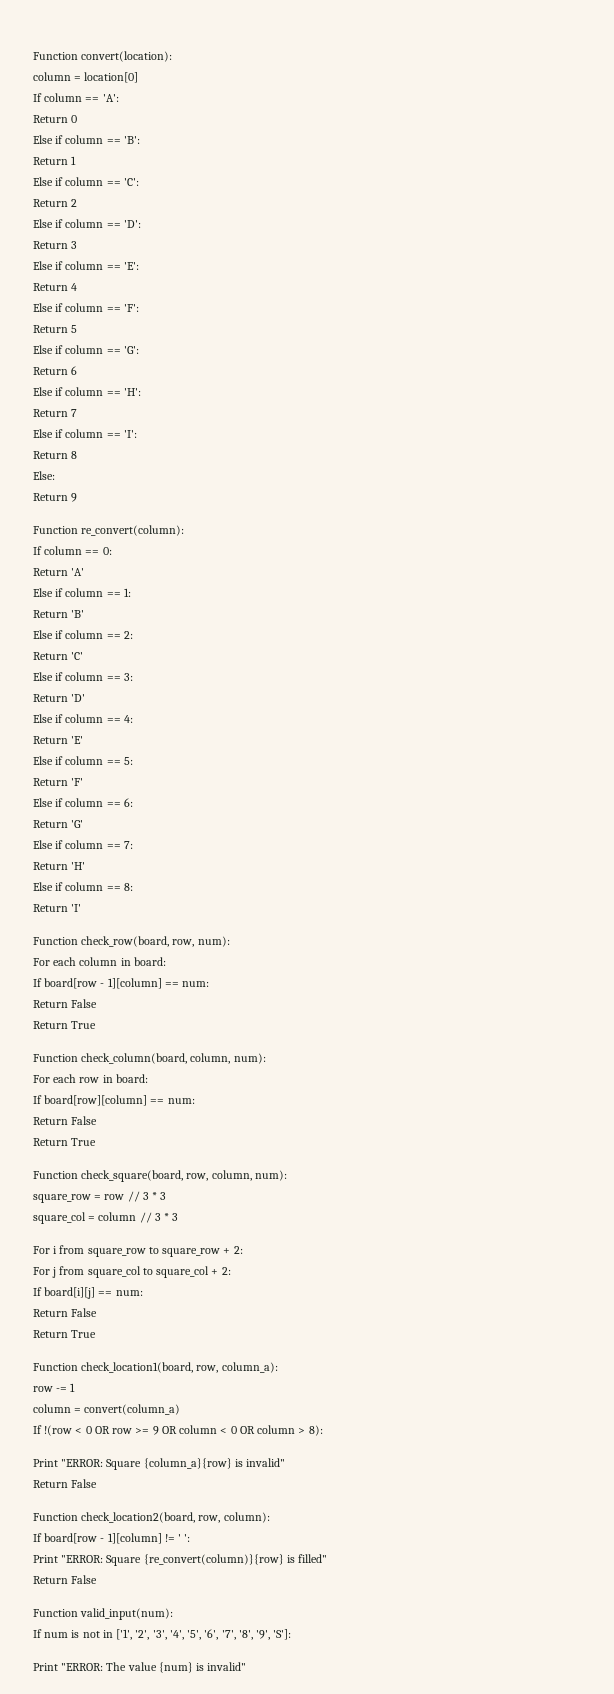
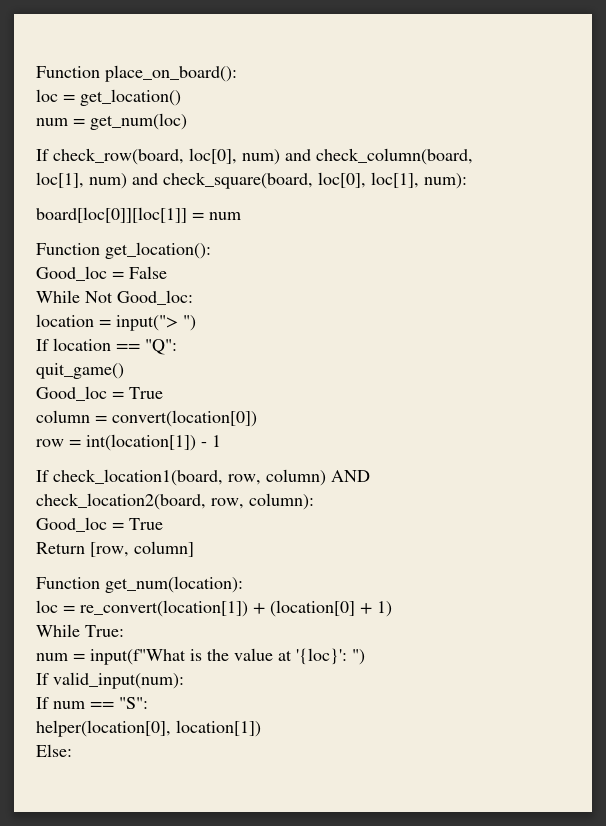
[33,51,173,62] [33,72,139,83] [33,93,119,102] [33,115,78,123] [33,135,140,144] [33,156,77,165] [33,177,139,186] [33,199,78,207] [33,219,141,228] [33,241,78,249] [33,261,139,270] [33,283,78,291] [33,303,139,312] [33,325,78,333] [33,345,139,354] [33,366,78,375] [33,387,141,396] [33,409,78,417] [33,429,137,438] [33,451,78,459] [33,471,55,480] [33,493,78,502] [33,525,185,536] [33,546,112,555] [33,568,85,576] [33,588,131,597] [33,610,85,618] [33,630,133,639] [33,652,84,660] [33,672,133,681] [33,694,86,702] [33,714,133,723] [33,736,84,744] [33,756,133,765] [33,778,84,786] [33,798,133,807] [33,820,84,828] [33,840,133,849] [33,862,86,870] [33,882,133,891] [33,904,82,912] [33,936,230,947] [33,957,166,966] [33,978,210,989] [33,999,98,1008] [33,1021,97,1029] [33,1053,266,1064] [33,1074,148,1083] [33,1095,195,1106] [33,1116,98,1125] [33,1138,97,1146] [33,1170,287,1182] [33,1191,167,1203] [33,1212,179,1224] [33,1245,243,1257] [33,1266,231,1278] [33,1287,143,1299] [33,1308,98,1317] [33,1330,97,1338] [33,1362,278,1373] [33,1383,76,1392] [33,1404,181,1415] [33,1425,323,1436] [33,1458,286,1470] [33,1479,98,1488] [33,1512,270,1523] [33,1533,191,1544] [33,1554,328,1566] [33,1575,98,1584] [33,1608,174,1620] [33,1629,292,1640] [33,1662,247,1673] Function convert(location): // column = location[0] // If column == 'A': // Return 0 // Else if column == 'B': // Return 1 // Else if column == 'C': // Return 2 // Else if column == 'D': // Return 3 // Else if column == 'E': // Return 4 // Else if column == 'F': // Return 5 // Else if column == 'G': // Return 6 // Else if column == 'H': // Return 7 // Else if column == 'I': // Return 8 // Else: // Return 9 // Function re_convert(column): // If column == 0: // Return 'A' // Else if column == 1: // Return 'B' // Else if column == 2: // Return 'C' // Else if column == 3: // Return 'D' // Else if column == 4: // Return 'E' // Else if column == 5: // Return 'F' // Else if column == 6: // Return 'G' // Else if column == 7: // Return 'H' // Else if column == 8: // Return 'I' // Function check_row(board, row, num): // For each column in board: // If board[row - 1][column] == num: // Return False // Return True // Function check_column(board, column, num): // For each row in board: // If board[row][column] == num: // Return False // Return True // Function check_square(board, row, column, num): // square_row = row // 3 * 3 // square_col = column // 3 * 3 // For i from square_row to square_row + 2: // For j from square_col to square_col + 2: // If board[i][j] == num: // Return False // Return True // Function check_location1(board, row, column_a): // row -= 1 // column = convert(column_a) // If !(row < 0 OR row >= 9 OR column < 0 OR column > 8): // Print "ERROR: Square {column_a}{row} is invalid" // Return False // Function check_location2(board, row, column): // If board[row - 1][column] != ' ': // Print "ERROR: Square {re_convert(column)}{row} is filled" // Return False // Function valid_input(num): // If num is not in ['1', '2', '3', '4', '5', '6', '7', '8', '9', 'S']: // Print "ERROR: The value {num} is invalid" -> [36,65,237,82] [36,89,181,106] [36,113,187,130] [36,148,473,165] [36,172,467,189] [36,207,241,223] [36,242,211,259] [36,266,167,281] [36,290,193,305] [36,314,196,331] [36,338,177,355] [36,363,124,379] [36,386,163,401] [36,410,257,427] [36,434,221,451] [36,469,370,486] [36,493,314,510] [36,517,163,532] [36,541,194,557] [36,576,243,593] [36,600,392,617] [36,624,124,637] [36,648,365,665] [36,672,184,689] [36,697,148,709] [36,720,261,737] [36,744,72,757] Function place_on_board(): // loc = get_location() // num = get_num(loc) // If check_row(board, loc[0], num) and check_column(board, loc[1], num) and check_square(board, loc[0], loc[1], num): // board[loc[0]][loc[1]] = num // Function get_location(): // Good_loc = False // While Not Good_loc: // location = input("> ") // If location == "Q": // quit_game() // Good_loc = True // column = convert(location[0]) // row = int(location[1]) - 1 // If check_location1(board, row, column) AND check_location2(board, row, column): // Good_loc = True // Return [row, column] // Function get_num(location): // loc = re_convert(location[1]) + (location[0] + 1) // While True: // num = input(f"What is the value at '{loc}': ") // If valid_input(num): // If num == "S": // helper(location[0], location[1]) // Else:

